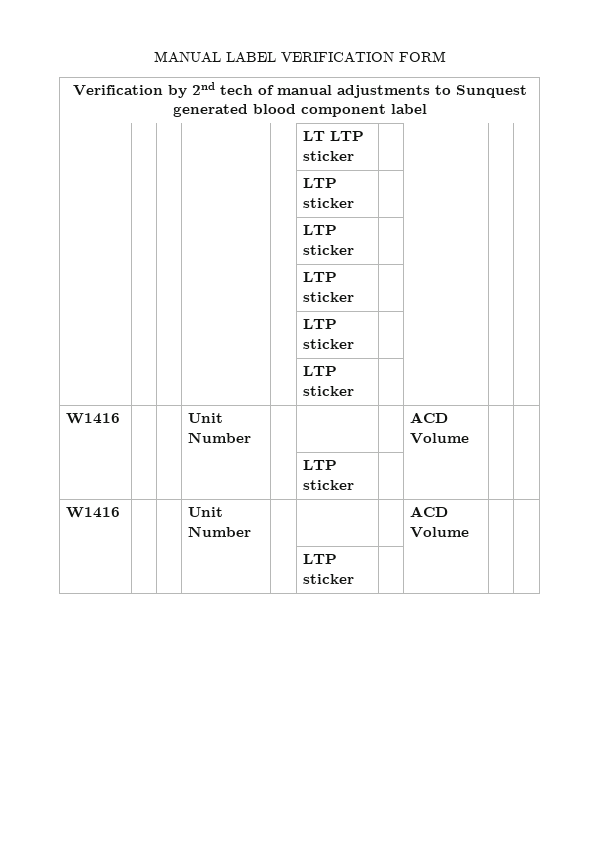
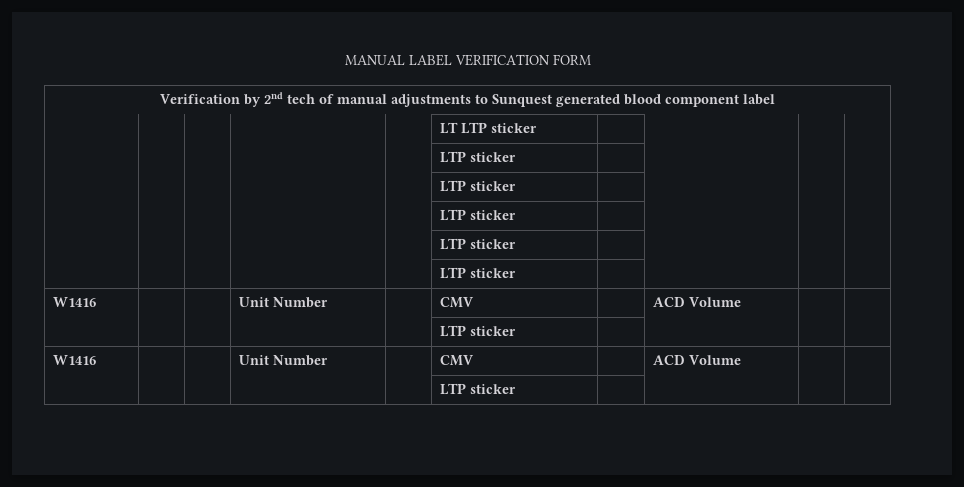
(252, 437) none -> [439,297,474,308] CMV
(252, 531) none -> [439,355,474,366] CMV

